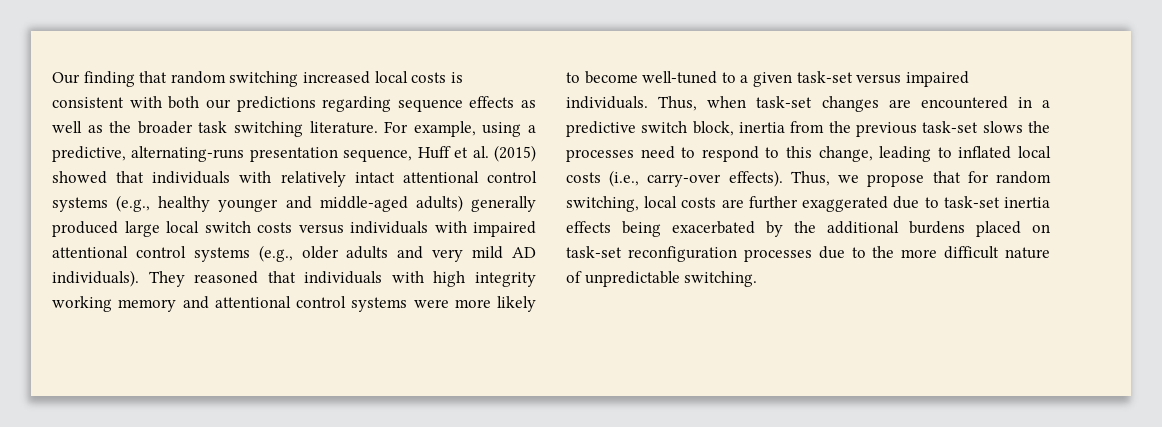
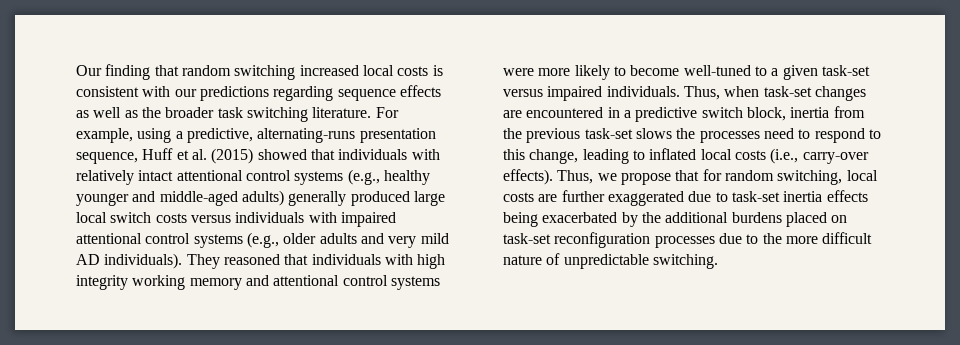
[168,96,200,109] both -> (171, 91) none

